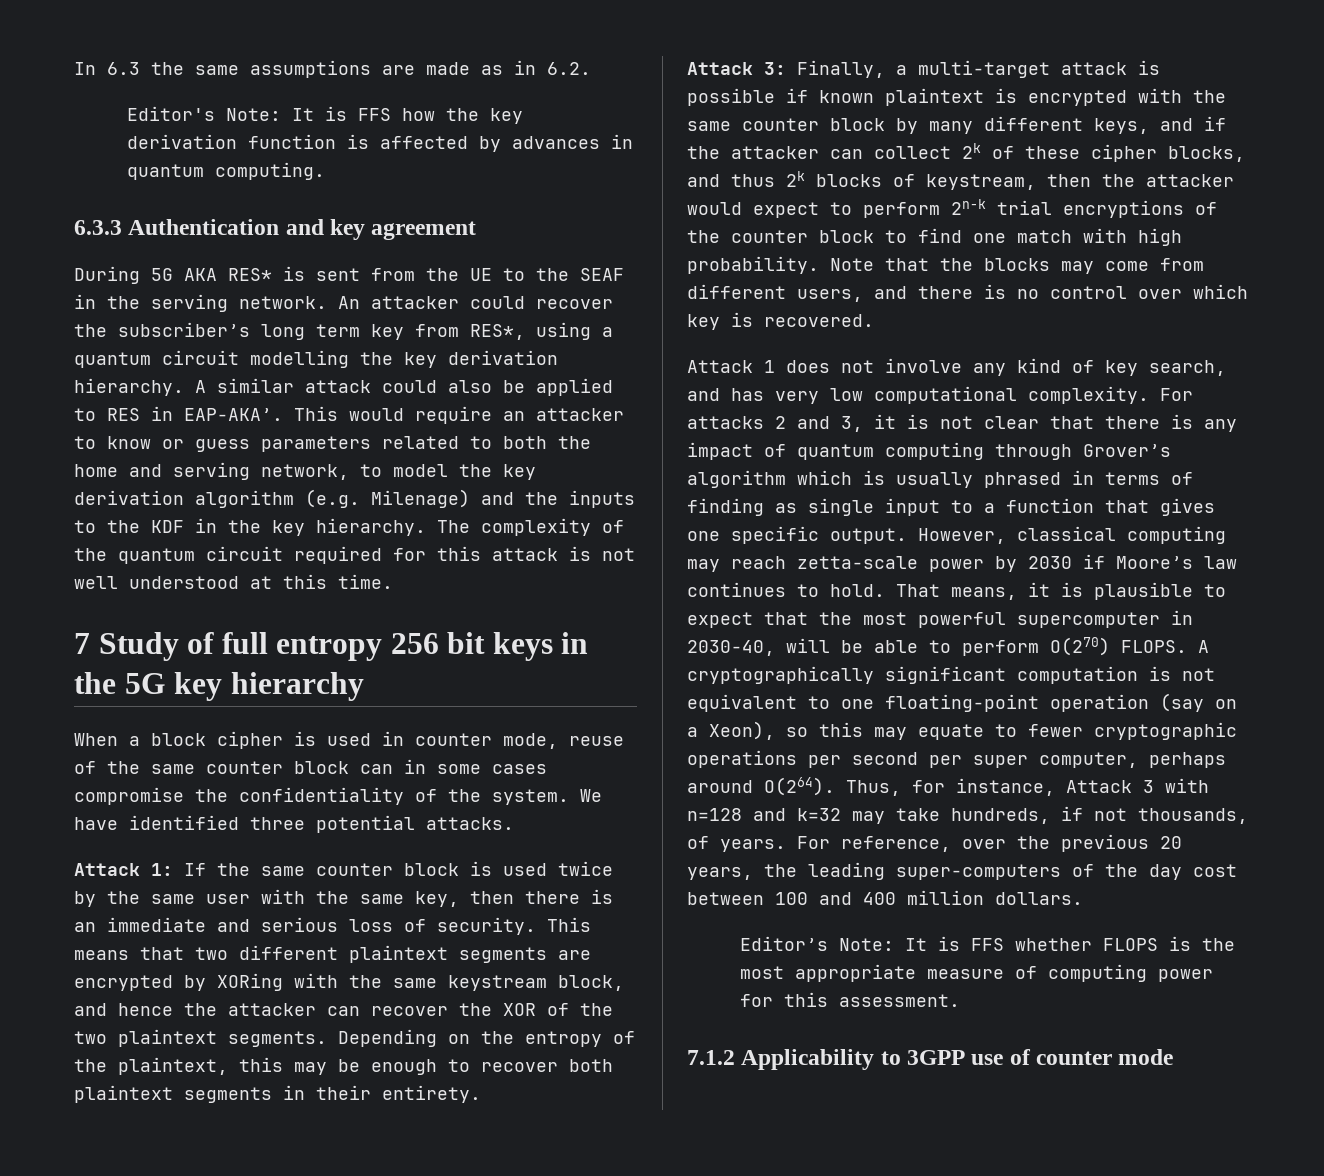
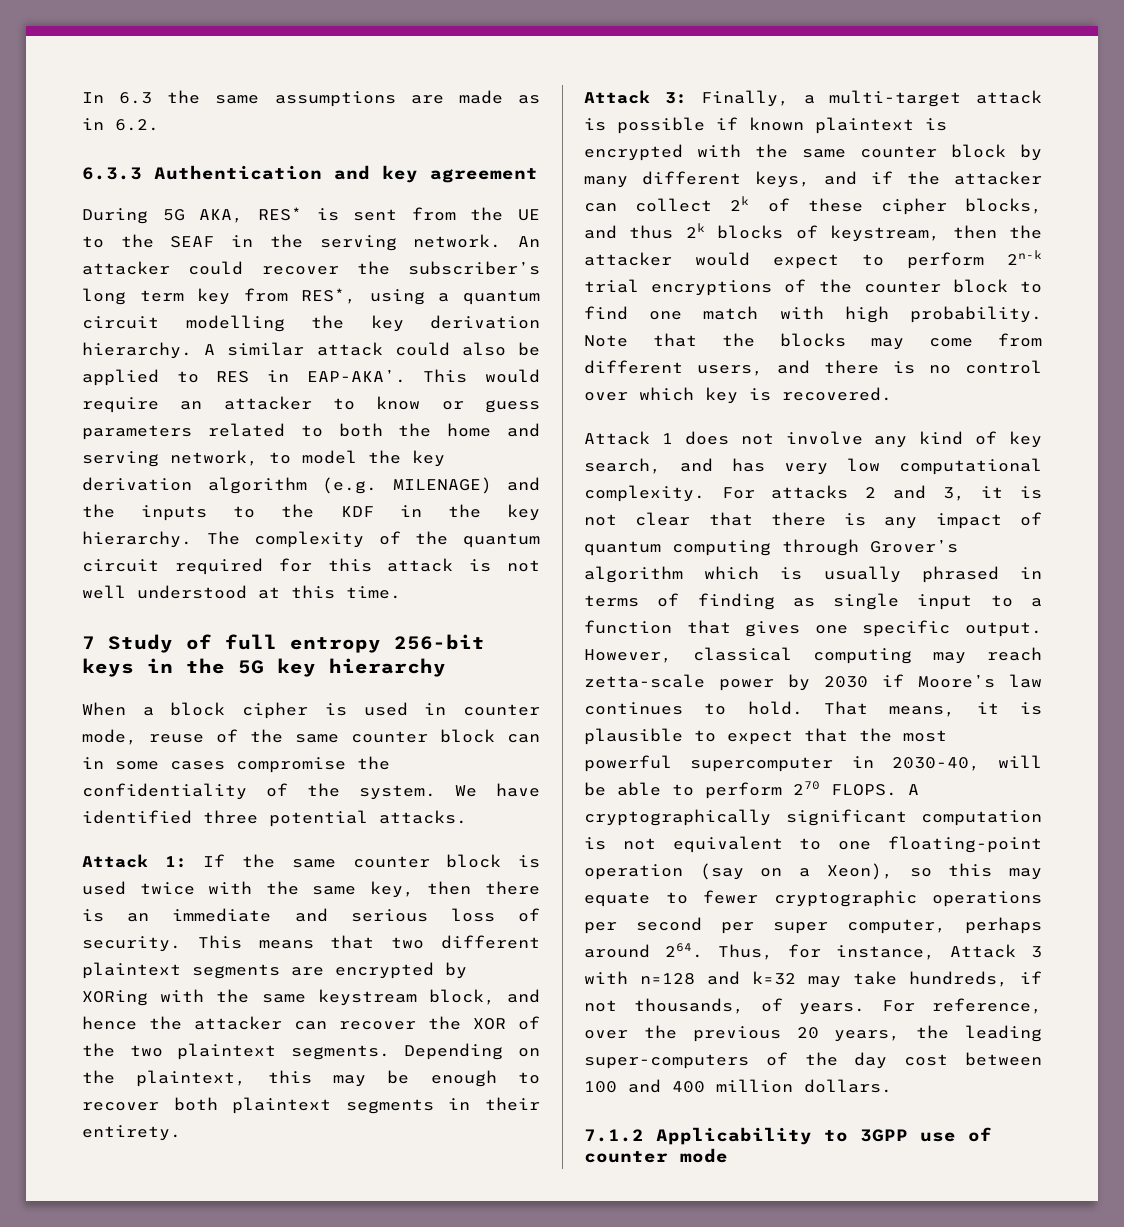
[127,106,524,124] [127,134,634,152] [127,162,326,180] // Editor's Note: It is FFS how the key derivation function is affected by advances in quantum computing. -> (159, 125) none
[184,268,217,281] AKA -> [199,209,244,223] AKA,
[371,489,470,508] Milenage) -> [392,477,492,494] MILENAGE)
[390,632,486,654] 256 bit -> [394,634,485,650] 256-bit
[74,891,250,907] by the same user -> (195, 888) none
[525,1031,635,1047] [74,1059,107,1072] entropy of the -> (115, 1077) none
[1050,637,1110,656] O(270) -> [793,781,820,795] 270
[764,777,835,796] O(264). -> [665,943,703,958] 264.
[740,936,1236,951] [740,964,1214,982] [740,992,961,1007] // Editor’s Note: It is FFS whether FLOPS is the most appropriate measure of computing power for this assessment. -> (892, 1086) none

